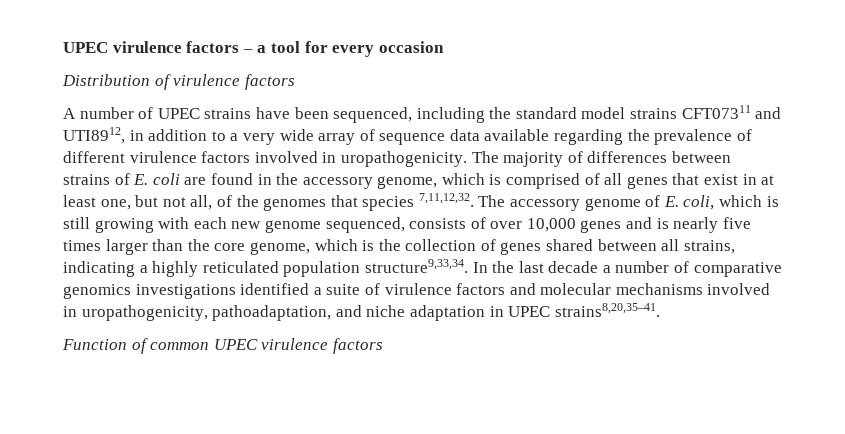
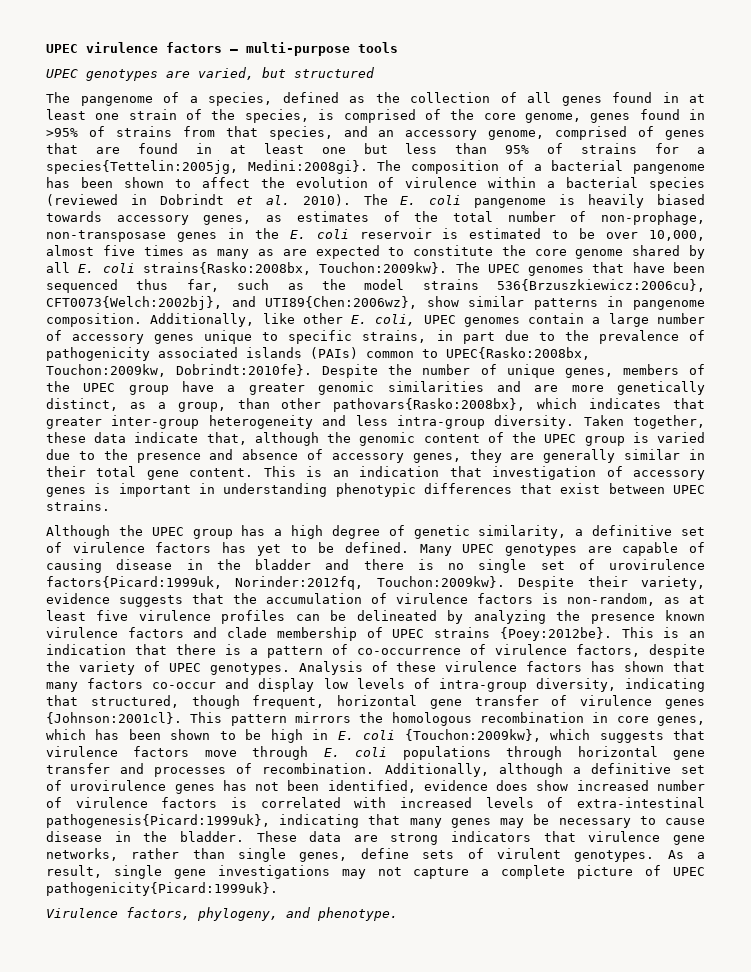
[257,41,444,57] [62,74,295,90] [63,105,782,123] [63,127,752,145] [63,151,731,167] [63,173,775,189] [63,193,779,211] [63,217,751,233] [63,239,735,255] [63,259,782,277] [63,283,771,299] [63,303,660,321] [62,338,383,354] a tool for every occasion // Distribution of virulence factors // A number of UPEC strains have been sequenced, including the standard model strains CFT07311 and UTI8912, in addition to a very wide array of sequence data available regarding the prevalence of different virulence factors involved in uropathogenicity. The majority of differences between strains of E. coli are found in the accessory genome, which is comprised of all genes that exist in at least one, but not all, of the genomes that species 7,11,12,32. The accessory genome of E. coli, which is still growing with each new genome sequenced, consists of over 10,000 genes and is nearly five times larger than the core genome, which is the collection of genes shared between all strains, indicating a highly reticulated population structure9,33,34. In the last decade a number of comparative genomics investigations identified a suite of virulence factors and molecular mechanisms involved in uropathogenicity, pathoadaptation, and niche adaptation in UPEC strains8,20,35–41. // Function of common UPEC virulence factors -> [246,42,398,56] [46,67,374,81] [46,92,705,106] [46,109,705,123] [46,126,705,140] [46,143,706,154] [46,160,705,174] [46,177,705,191] [46,194,705,208] [46,211,705,225] [46,228,705,242] [46,245,706,259] [46,262,705,276] [46,279,705,293] [46,296,705,310] [46,313,705,327] [46,330,706,344] [46,347,590,361] [46,364,705,378] [46,381,706,395] [46,398,706,412] [46,415,705,429] [46,432,706,446] [46,449,705,463] [46,466,705,480] [46,483,705,497] [46,500,110,511] [46,525,705,539] [46,542,706,556] [46,559,705,573] [46,576,705,590] [46,593,705,607] [46,610,705,624] [46,627,706,641] [46,644,705,658] [46,661,705,675] [46,678,706,692] [46,695,705,709] [46,712,706,726] [46,729,705,743] [46,746,706,760] [46,763,705,777] [46,780,705,794] [46,797,705,808] [46,814,705,828] [46,831,705,845] [46,848,706,862] [46,865,706,879] [46,882,278,896] [46,907,398,921] multi-purpose tools // UPEC genotypes are varied, but structured // The pangenome of a species, defined as the collection of all genes found in at least one strain of the species, is comprised of the core genome, genes found in >95% of strains from that species, and an accessory genome, comprised of genes that are found in at least one but less than 95% of strains for a species{Tettelin:2005jg, Medini:2008gi}. The composition of a bacterial pangenome has been shown to affect the evolution of virulence within a bacterial species (reviewed in Dobrindt et al. 2010). The E. coli pangenome is heavily biased towards accessory genes, as estimates of the total number of non-prophage, non-transposase genes in the E. coli reservoir is estimated to be over 10,000, almost five times as many as are expected to constitute the core genome shared by all E. coli strains{Rasko:2008bx, Touchon:2009kw}. The UPEC genomes that have been sequenced thus far, such as the model strains 536{Brzuszkiewicz:2006cu}, CFT0073{Welch:2002bj}, and UTI89{Chen:2006wz}, show similar patterns in pangenome composition. Additionally, like other E. coli, UPEC genomes contain a large number of accessory genes unique to specific strains, in part due to the prevalence of pathogenicity associated islands (PAIs) common to UPEC{Rasko:2008bx, Touchon:2009kw, Dobrindt:2010fe}. Despite the number of unique genes, members of the UPEC group have a greater genomic similarities and are more genetically distinct, as a group, than other pathovars{Rasko:2008bx}, which indicates that greater inter-group heterogeneity and less intra-group diversity. Taken together, these data indicate that, although the genomic content of the UPEC group is varied due to the presence and absence of accessory genes, they are generally similar in their total gene content. This is an indication that investigation of accessory genes is important in understanding phenotypic differences that exist between UPEC strains. // Although the UPEC group has a high degree of genetic similarity, a definitive set of virulence factors has yet to be defined. Many UPEC genotypes are capable of causing disease in the bladder and there is no single set of urovirulence factors{Picard:1999uk, Norinder:2012fq, Touchon:2009kw}. Despite their variety, evidence suggests that the accumulation of virulence factors is non-random, as at least five virulence profiles can be delineated by analyzing the presence known virulence factors and clade membership of UPEC strains {Poey:2012be}. This is an indication that there is a pattern of co-occurrence of virulence factors, despite the variety of UPEC genotypes. Analysis of these virulence factors has shown that many factors co-occur and display low levels of intra-group diversity, indicating that structured, though frequent, horizontal gene transfer of virulence genes {Johnson:2001cl}. This pattern mirrors the homologous recombination in core genes, which has been shown to be high in E. coli {Touchon:2009kw}, which suggests that virulence factors move through E. coli populations through horizontal gene transfer and processes of recombination. Additionally, although a definitive set of urovirulence genes has not been identified, evidence does show increased number of virulence factors is correlated with increased levels of extra-intestinal pathogenesis{Picard:1999uk}, indicating that many genes may be necessary to cause disease in the bladder. These data are strong indicators that virulence gene networks, rather than single genes, define sets of virulent genotypes. As a result, single gene investigations may not capture a complete picture of UPEC pathogenicity{Picard:1999uk}. // Virulence factors, phylogeny, and phenotype.

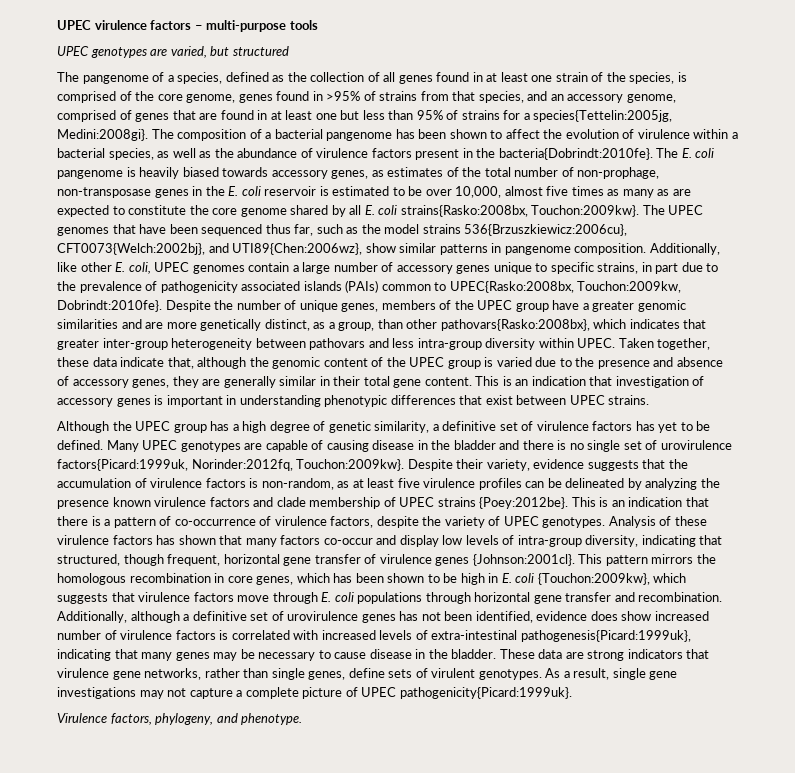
[649,177,705,191] [46,194,351,206] species (reviewed in Dobrindt et al. 2010). -> [108,148,653,160] species, as well as the abundance of virulence factors present in the bacteria{Dobrindt:2010fe}.
(313, 422) none -> [255,338,366,350] between pathovars
[494,415,575,429] diversity. -> [485,338,616,350] diversity within UPEC.
[154,763,253,777] processes of -> (635, 597) none

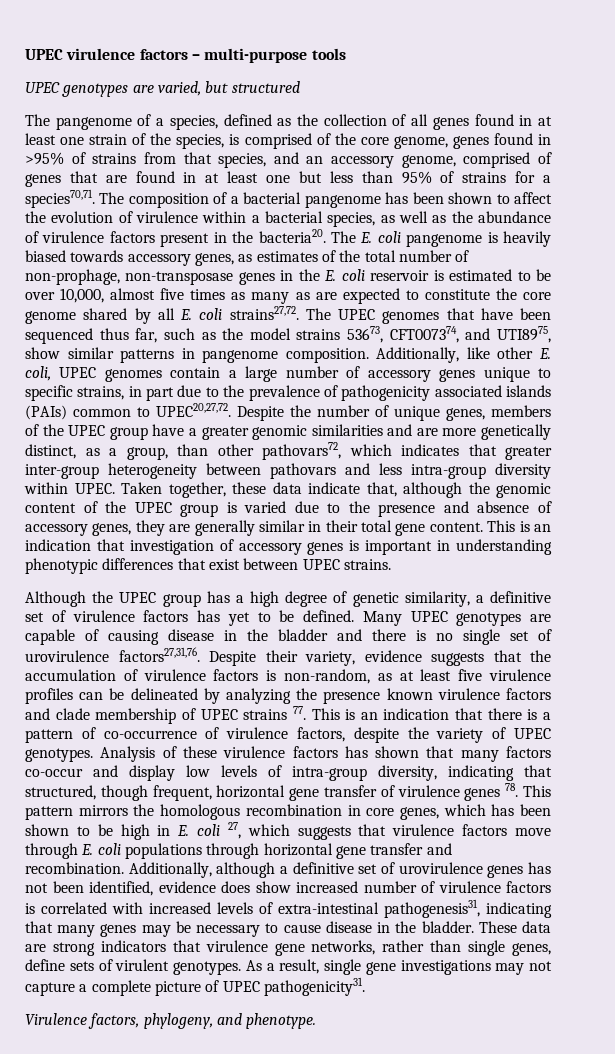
[533,110,673,122] [57,129,148,141] species{Tettelin:2005jg, Medini:2008gi}. -> [25,189,95,208] species70,71.
[498,148,653,160] bacteria{Dobrindt:2010fe}. -> [258,229,326,243] bacteria20.
[400,205,640,217] strains{Rasko:2008bx, Touchon:2009kw}. -> [229,306,299,320] strains27,72.
[464,224,628,236] [57,243,363,255] 536{Brzuszkiewicz:2006cu}, CFT0073{Welch:2002bj}, and UTI89{Chen:2006wz}, -> [347,326,551,343] 53673, CFT007374, and UTI8975,
[449,281,682,293] [57,300,162,312] UPEC{Rasko:2008bx, Touchon:2009kw, Dobrindt:2010fe}. -> [156,403,231,417] UPEC20,27,72.
[440,319,590,331] pathovars{Rasko:2008bx}, -> [262,442,341,460] pathovars72,
[57,459,405,471] factors{Picard:1999uk, Norinder:2012fq, Touchon:2009kw}. -> [118,647,200,662] factors27,31,76.
[479,497,569,509] {Poey:2012be}. -> [292,706,306,720] 77.
[472,554,575,566] {Johnson:2001cl}. -> [505,783,519,797] 78.
[537,573,650,585] {Touchon:2009kw}, -> [227,822,241,839] 27,
[520,630,691,642] pathogenesis{Picard:1999uk}, -> [384,899,480,918] pathogenesis31,
[399,687,572,699] pathogenicity{Picard:1999uk}. -> [263,977,365,996] pathogenicity31.

